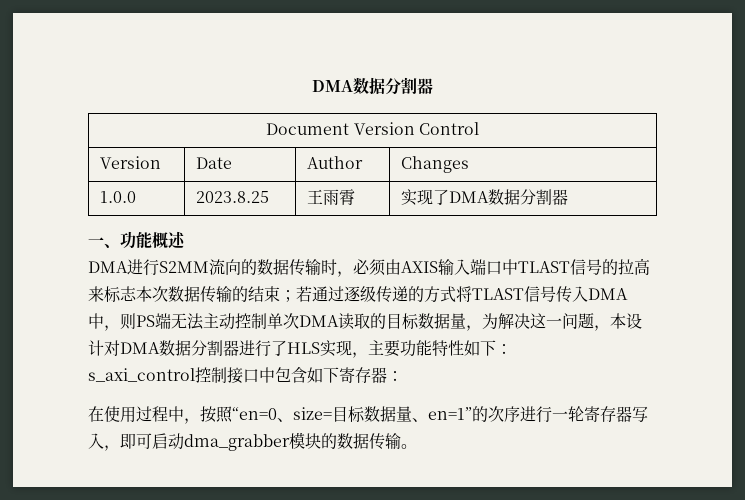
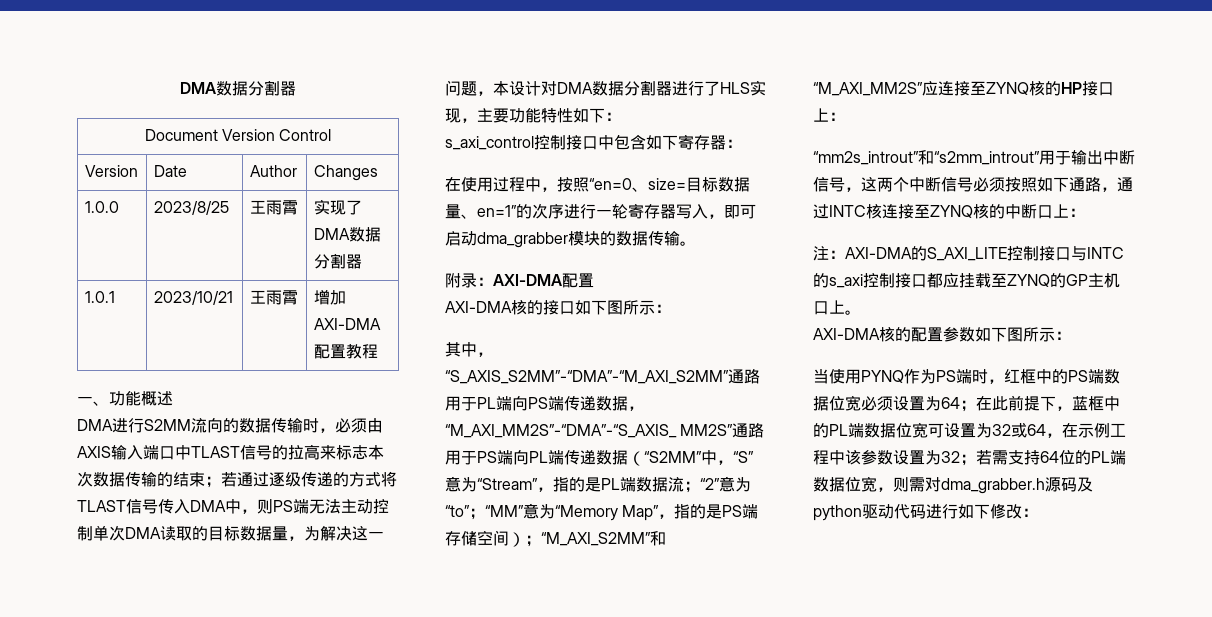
[196,191,270,203] 2023.8.25 -> [153,201,229,215] 2023/8/25
(569, 197) none -> [84,291,115,303] [153,291,233,305] [249,290,298,305] [313,289,346,305] [313,318,381,330] [313,344,378,359] // 1.0.1 | 2023/10/21 | 王雨霄 | 增加AXI-DMA配置教程
(417, 446) none -> [445,273,594,288] [445,300,671,315] [445,342,493,357] [445,369,760,384] [445,396,644,411] [445,423,765,438] [445,450,754,466] [445,476,751,493] [445,503,759,521] [445,530,666,547] [813,81,1114,96] [813,108,845,122] [813,150,1135,165] [813,177,1133,192] [813,204,1085,219] [813,246,1124,261] [813,273,1120,288] [813,300,861,315] [813,327,1071,342] [813,369,1120,384] [813,395,1120,412] [813,422,1126,438] [813,450,1126,466] [813,476,1093,494] [813,503,1038,521] // 附录：AXI-DMA配置 // AXI-DMA核的接口如下图所示： // 其中，“S_AXIS_S2MM”-“DMA”-“M_AXI_S2MM”通路用于PL端向PS端传递数据，“M_AXI_MM2S”-“DMA”-“S_AXIS_ MM2S”通路用于PS端向PL端传递数据（“S2MM”中，“S”意为“Stream”，指的是PL端数据流；“2”意为“to”；“MM”意为“Memory Map”，指的是PS端存储空间）；“M_AXI_S2MM”和“M_AXI_MM2S”应连接至ZYNQ核的HP接口上： // “mm2s_introut”和“s2mm_introut”用于输出中断信号，这两个中断信号必须按照如下通路，通过INTC核连接至ZYNQ核的中断口上： // 注：AXI-DMA的S_AXI_LITE控制接口与INTC的s_axi控制接口都应挂载至ZYNQ的GP主机口上。 // AXI-DMA核的配置参数如下图所示： // 当使用PYNQ作为PS端时，红框中的PS端数据位宽必须设置为64；在此前提下，蓝框中的PL端数据位宽可设置为32或64，在示例工程中该参数设置为32；若需支持64位的PL端数据位宽，则需对dma_grabber.h源码及python驱动代码进行如下修改：

